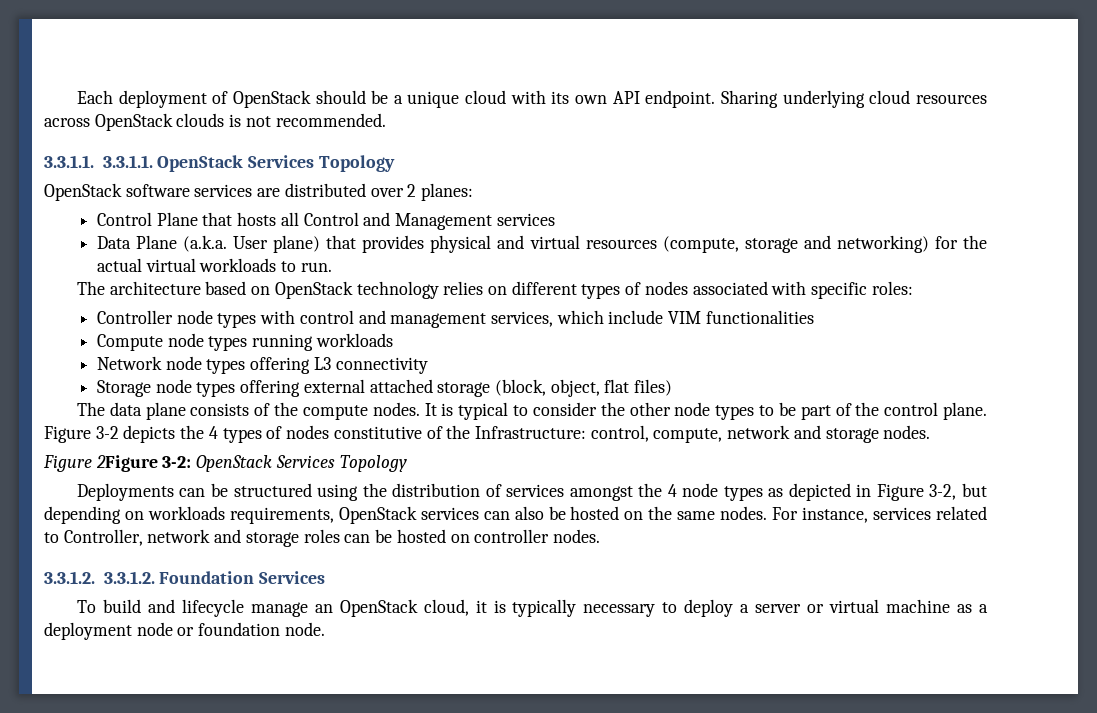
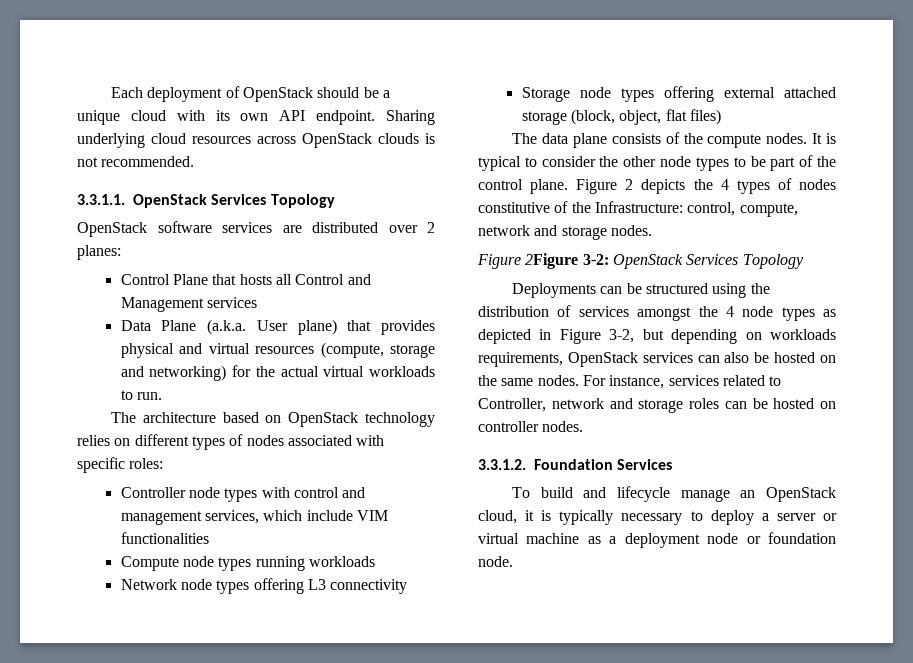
[102,155,153,168] 3.3.1.1. -> (125, 199) none
[95,426,119,439] 3-2 -> [625,179,634,190] 2
[103,571,155,584] 3.3.1.2. -> (526, 464) none

